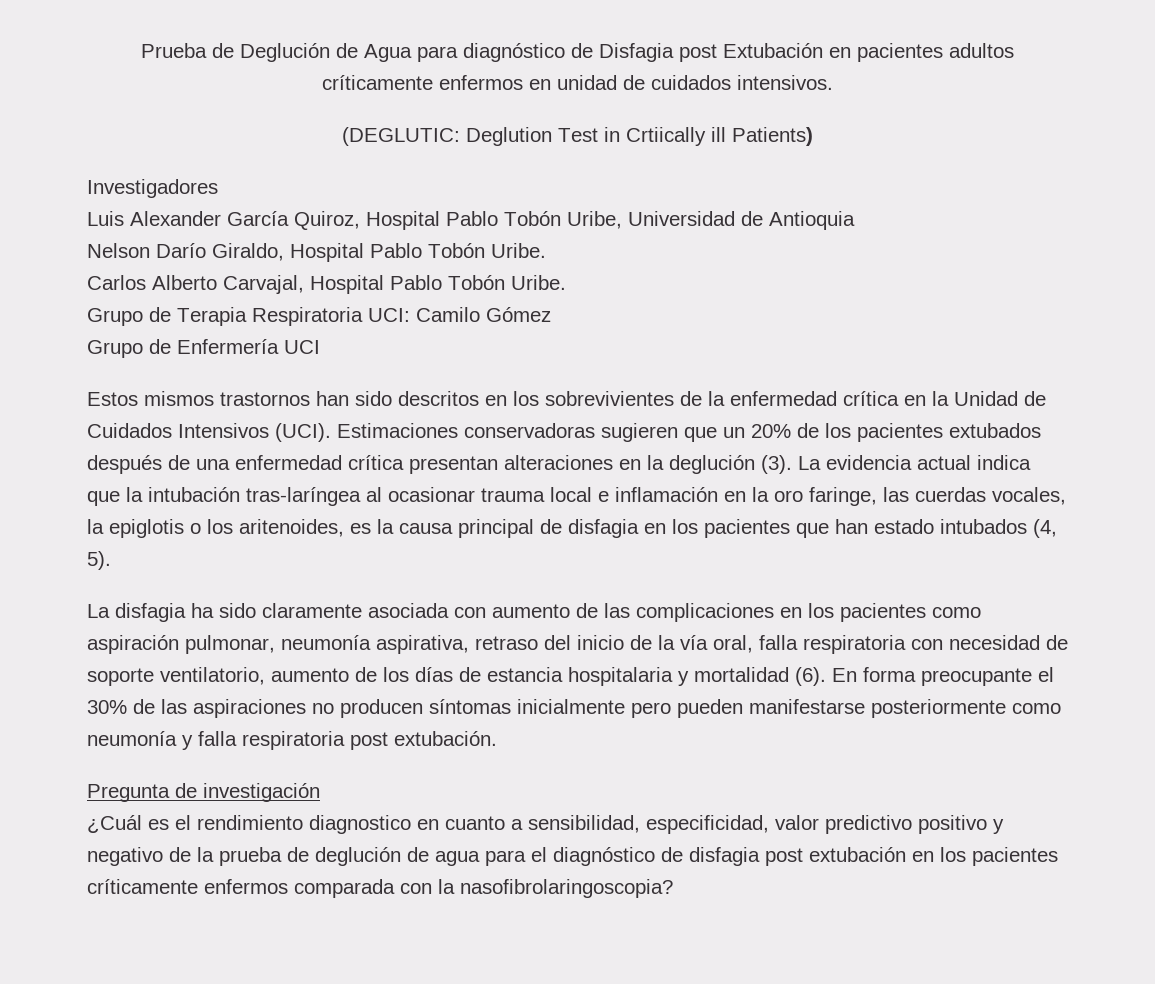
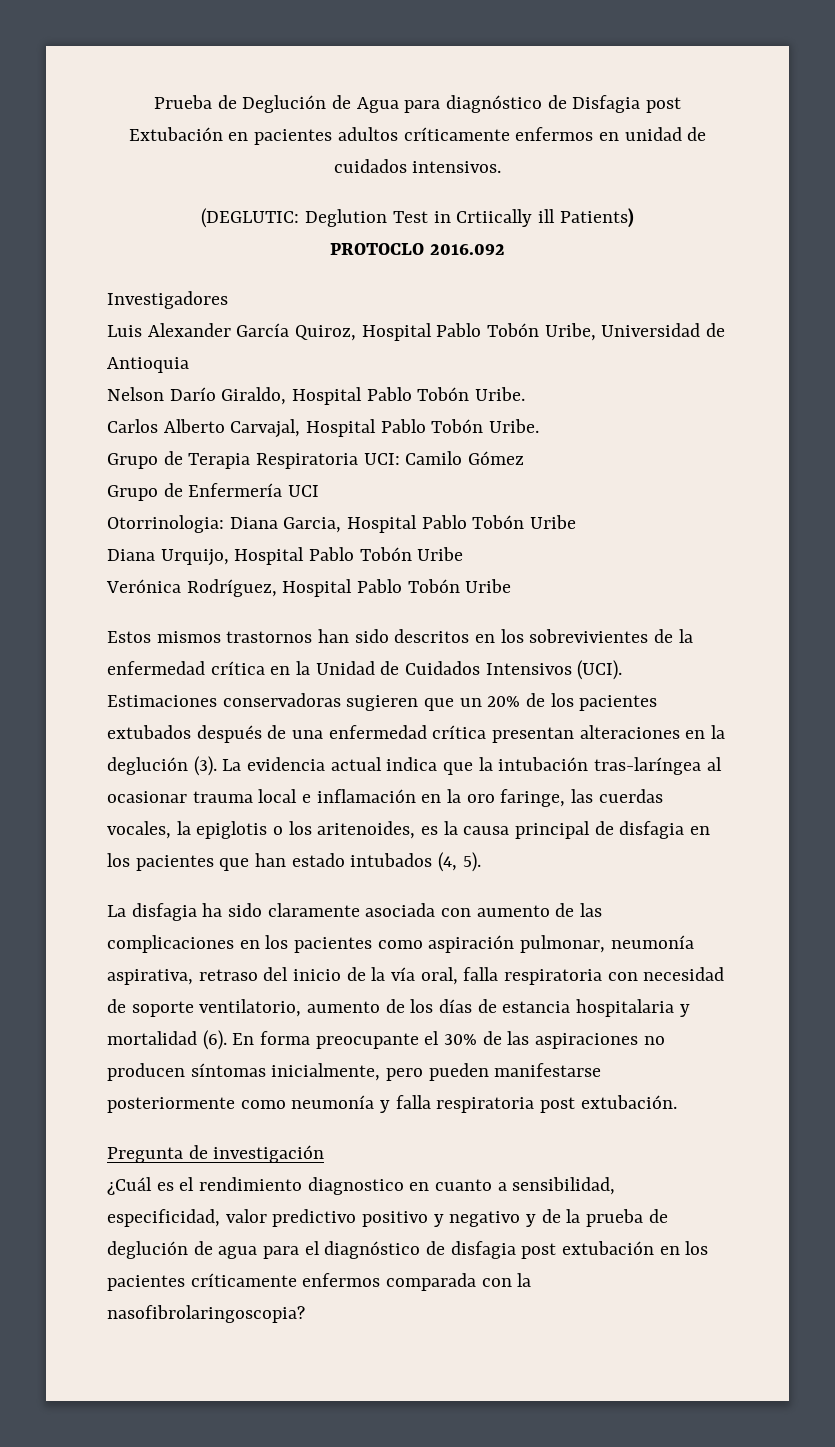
(813, 136) none -> [330,243,505,255] // PROTOCLO 2016.092
(320, 347) none -> [107,515,577,533] [107,547,464,566] [106,579,512,597] // Otorrinologia: Diana Garcia, Hospital Pablo Tobón Uribe // Diana Urquijo, Hospital Pablo Tobón Uribe // Verónica Rodríguez, Hospital Pablo Tobón Uribe
[517,699,625,714] inicialmente -> [271,1063,381,1081] inicialmente,
(163, 856) none -> [526,1214,537,1227] y

